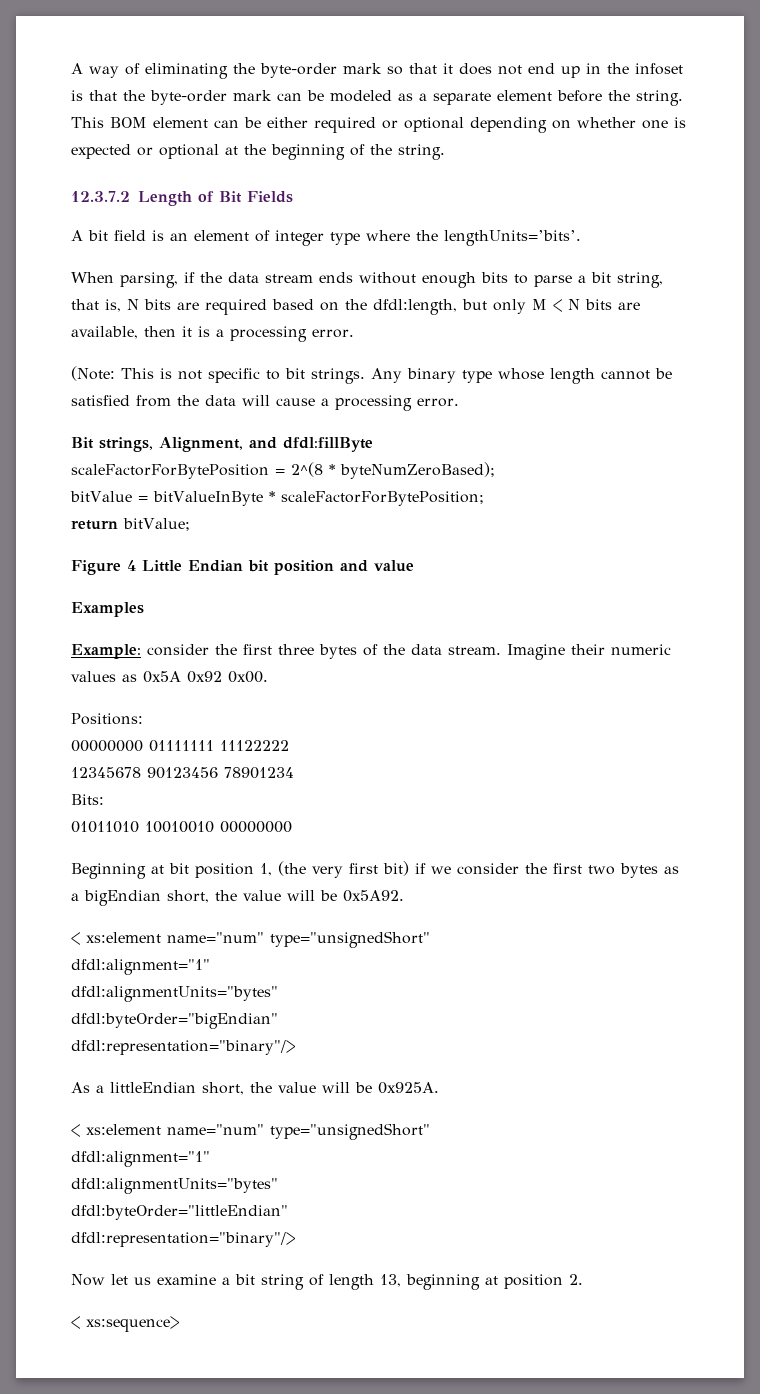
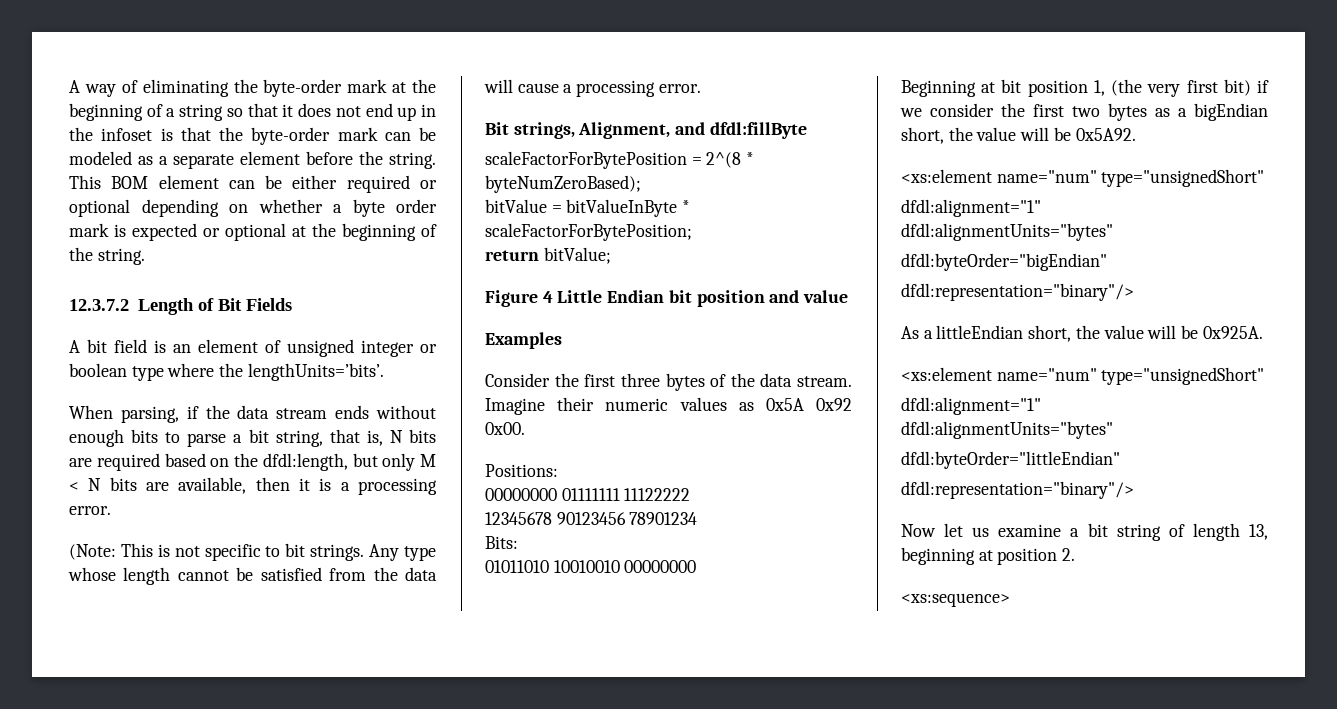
(382, 68) none -> [392,79,436,93] [69,103,224,121] at the beginning of a string
[642,120,668,129] one -> [333,199,437,217] [69,223,109,237] a byte order mark
[275,230,324,246] integer -> [287,339,437,357] [69,363,127,377] unsigned integer or boolean
[407,368,456,383] binary -> (400, 552) none
[71,644,209,659] Example: consider -> [485,373,550,387] Consider
[71,932,161,945] < xs:element -> [901,169,992,183] <xs:element
[71,1124,161,1137] < xs:element -> [901,367,992,381] <xs:element
[71,1316,179,1332] < xs:sequence> -> [901,593,1010,607] <xs:sequence>

